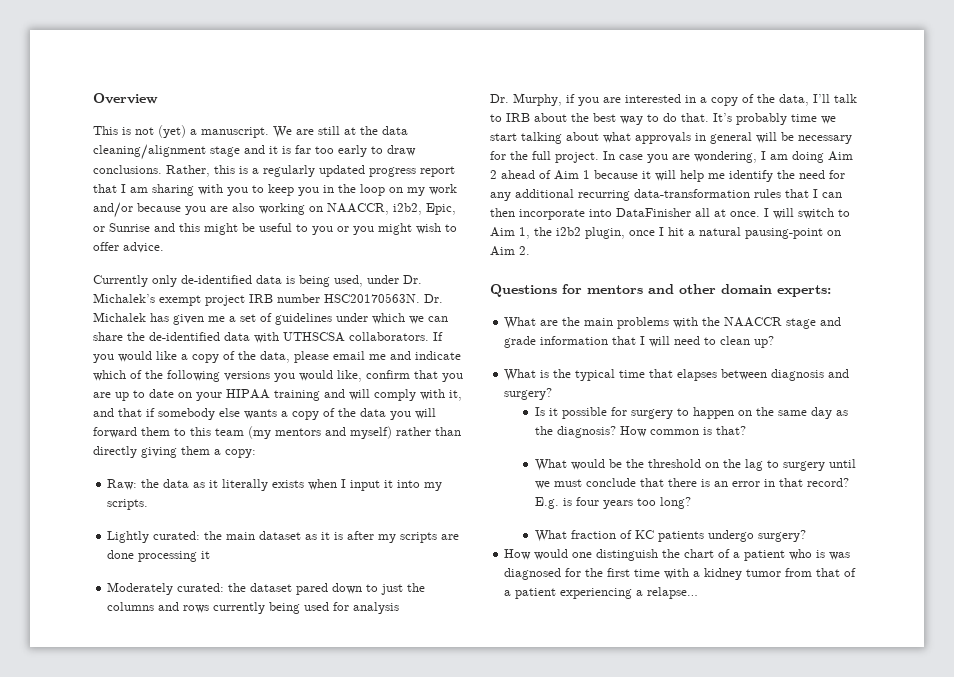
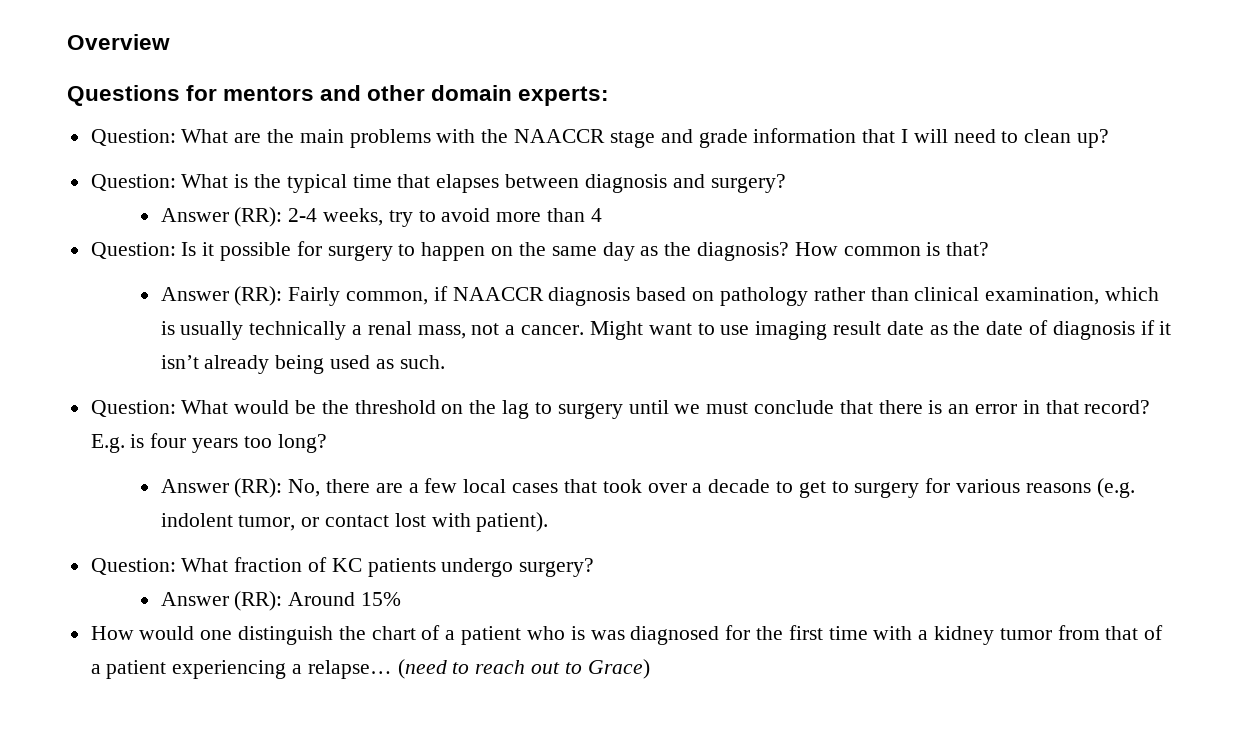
[93,125,408,138] [93,144,416,160] [93,165,455,177] [93,184,457,196] [93,202,456,218] [93,223,457,235] [93,242,164,253] [93,275,422,287] [93,293,443,306] [93,312,448,325] [93,332,443,343] [93,351,461,363] [93,370,463,382] [93,389,462,401] [93,408,436,420] [93,426,461,439] [93,446,256,458] [107,479,443,491] [107,499,149,510] [107,531,460,543] [107,550,211,562] [107,582,426,595] [107,602,400,614] [490,93,857,106] [490,113,836,125] [490,132,852,144] [490,151,853,163] [490,170,845,182] [490,189,842,201] [490,208,850,220] [490,227,841,239] [490,246,530,256] // This is not (yet) a manuscript. We are still at the data cleaning/alignment stage and it is far too early to draw conclusions. Rather, this is a regularly updated progress report that I am sharing with you to keep you in the loop on my work and/or because you are also working on NAACCR, i2b2, Epic, or Sunrise and this might be useful to you or you might wish to offer advice. // Currently only de-identified data is being used, under Dr. Michalek’s exempt project IRB number HSC20170563N. Dr. Michalek has given me a set of guidelines under which we can share the de-identified data with UTHSCSA collaborators. If you would like a copy of the data, please email me and indicate which of the following versions you would like, confirm that you are up to date on your HIPAA training and will comply with it, and that if somebody else wants a copy of the data you will forward them to this team (my mentors and myself) rather than directly giving them a copy: // Raw: the data as it literally exists when I input it into my scripts. // Lightly curated: the main dataset as it is after my scripts are done processing it // Moderately curated: the dataset pared down to just the columns and rows currently being used for analysis // Dr. Murphy, if you are interested in a copy of the data, I’ll talk to IRB about the best way to do that. It’s probably time we start talking about what approvals in general will be necessary for the full project. In case you are wondering, I am doing Aim 2 ahead of Aim 1 because it will help me identify the need for any additional recurring data-transformation rules that I can then incorporate into DataFinisher all at once. I will switch to Aim 1, the i2b2 plugin, once I hit a natural pausing-point on Aim 2. -> (170, 42) none
(831, 291) none -> [90,129,176,146] Question:
(775, 342) none -> [90,174,176,191] Question:
(553, 394) none -> [160,207,602,227] [90,242,176,259] Answer (RR): 2-4 weeks, try to avoid more than 4 // Question:
(746, 430) none -> [160,286,1159,306] [160,320,1172,340] [160,355,445,374] [90,400,176,417] Answer (RR): Fairly common, if NAACCR diagnosis based on pathology rather than clinical examination, which is usually technically a renal mass, not a cancer. Might want to use imaging result date as the date of diagnosis if it isn’t already being used as such. // Question:
(691, 503) none -> [160,478,1135,498] [160,512,549,532] [90,558,176,575] Answer (RR): No, there are a few local cases that took over a decade to get to surgery for various reasons (e.g. indolent tumor, or contact lost with patient). // Question:
(806, 536) none -> [160,591,402,611] // Answer (RR): Around 15%
(699, 593) none -> [397,659,650,679] (need to reach out to Grace)

